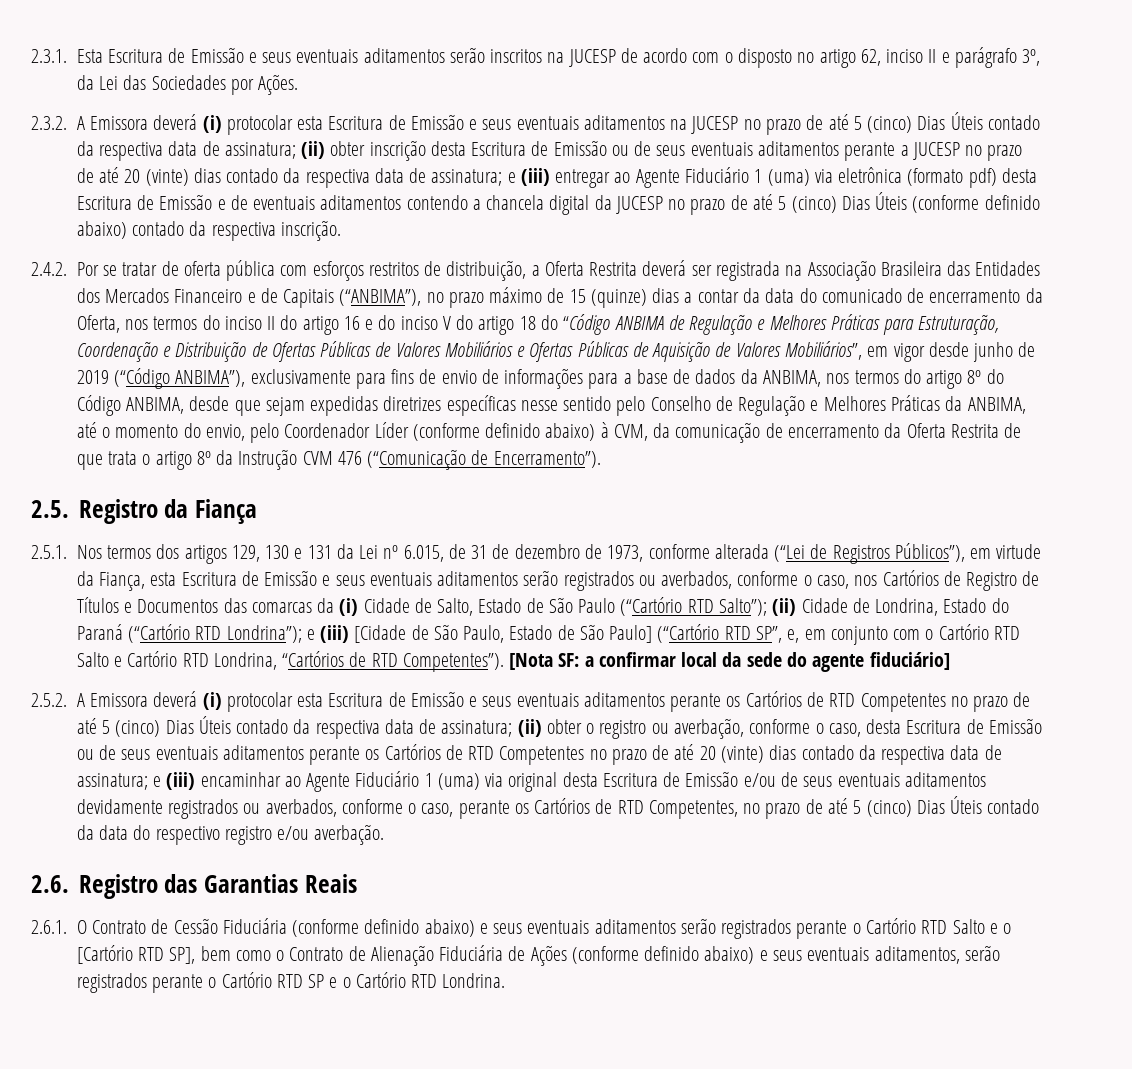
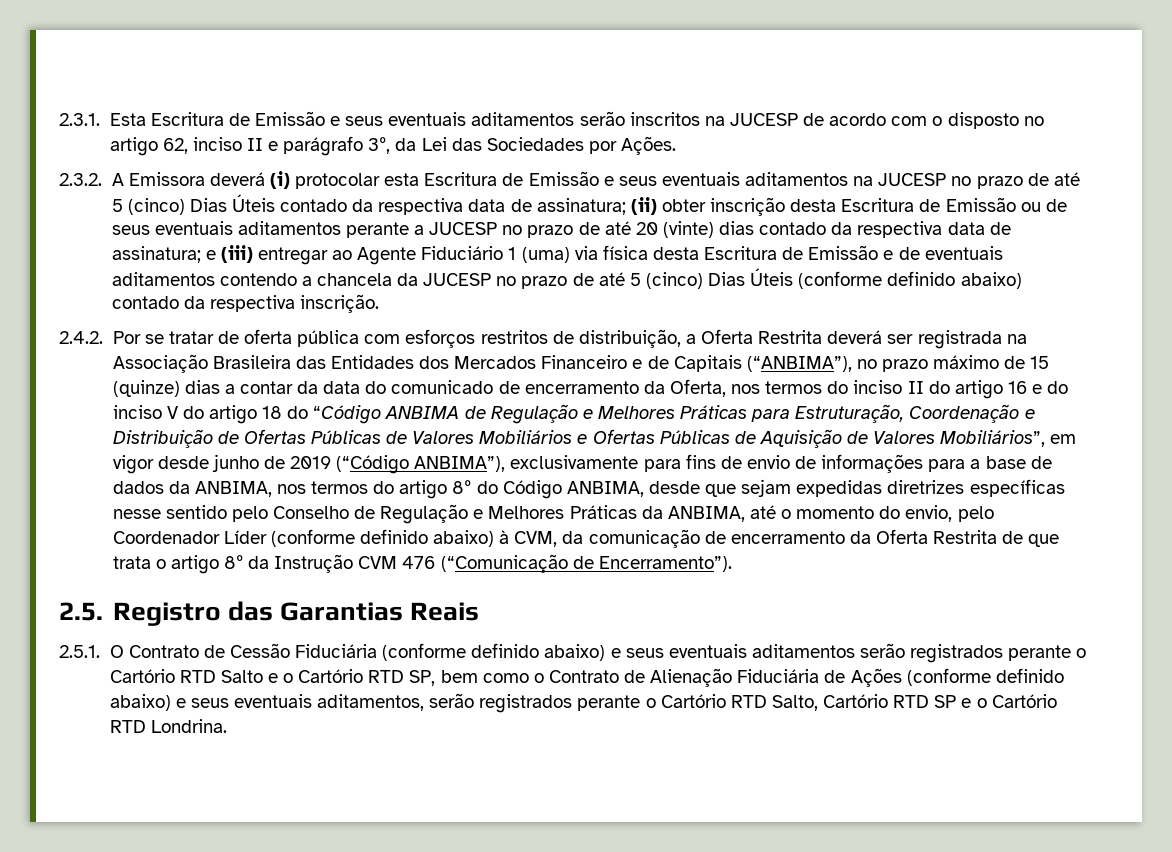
[838,167,997,188] eletrônica (formato pdf) -> [602,245,648,260] física
[549,195,590,215] digital -> (392, 279) none
[164,499,257,524] [31,543,1042,564] [76,570,1040,591] [76,597,1009,616] [76,624,1020,645] [76,651,950,672] [31,691,1031,712] [76,716,1042,739] [76,744,1002,765] [76,771,986,792] [76,796,1040,819] [76,824,385,845] [31,874,158,899] da Fiança // 2.5.1. Nos termos dos artigos 129, 130 e 131 da Lei nº 6.015, de 31 de dezembro de 1973, conforme alterada (“Lei de Registros Públicos”), em virtude da Fiança, esta Escritura de Emissão e seus eventuais aditamentos serão registrados ou averbados, conforme o caso, nos Cartórios de Registro de Títulos e Documentos das comarcas da (i) Cidade de Salto, Estado de São Paulo (“Cartório RTD Salto”); (ii) Cidade de Londrina, Estado do Paraná (“Cartório RTD Londrina”); e (iii) [Cidade de São Paulo, Estado de São Paulo] (“Cartório RTD SP”, e, em conjunto com o Cartório RTD Salto e Cartório RTD Londrina, “Cartórios de RTD Competentes”). [Nota SF: a confirmar local da sede do agente fiduciário] // 2.5.2. A Emissora deverá (i) protocolar esta Escritura de Emissão e seus eventuais aditamentos perante os Cartórios de RTD Competentes no prazo de até 5 (cinco) Dias Úteis contado da respectiva data de assinatura; (ii) obter o registro ou averbação, conforme o caso, desta Escritura de Emissão ou de seus eventuais aditamentos perante os Cartórios de RTD Competentes no prazo de até 20 (vinte) dias contado da respectiva data de assinatura; e (iii) encaminhar ao Agente Fiduciário 1 (uma) via original desta Escritura de Emissão e/ou de seus eventuais aditamentos devidamente registrados ou averbados, conforme o caso, perante os Cartórios de RTD Competentes, no prazo de até 5 (cinco) Dias Úteis contado da data do respectivo registro e/ou averbação. // 2.6. Registro -> (221, 614) none
[31,920,67,934] 2.6.1. -> [59,645,100,658] 2.5.1.
[76,945,196,964] [Cartório RTD SP], -> [298,669,436,686] Cartório RTD SP,
(303, 981) none -> [771,694,930,711] Salto, Cartório RTD

